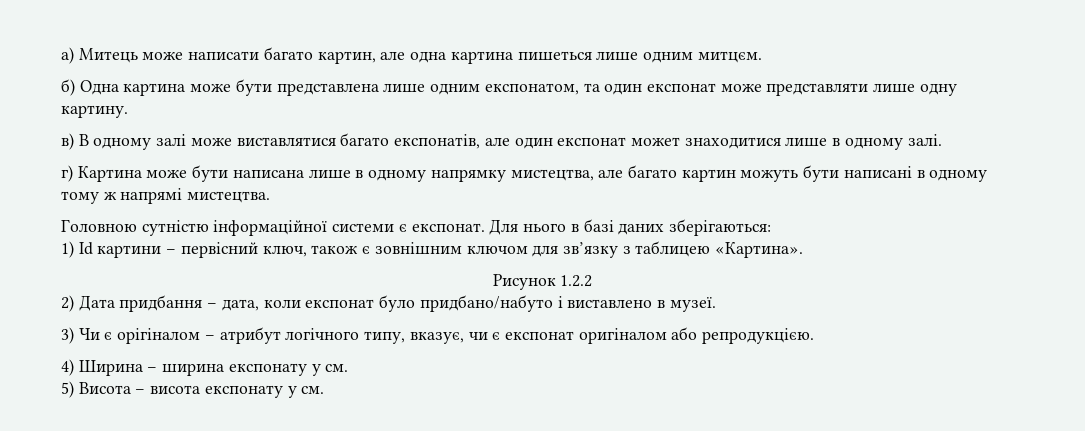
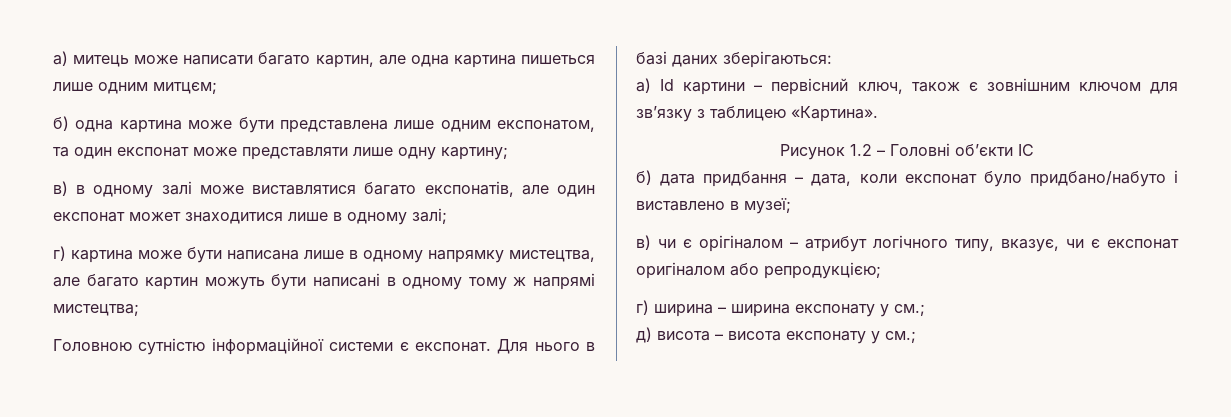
[61,47,138,64] а) Митець -> [53,51,130,67] а) митець
[697,51,762,63] [61,79,119,96] митцєм. // б) Одна -> [153,82,217,94] [53,116,114,132] митцєм; // б) одна
[61,105,128,118] [61,133,89,150] картину. // в) В -> [441,147,508,160] [53,181,86,196] картину; // в) в
[907,134,942,146] [61,165,142,182] залі. // г) Картина -> [412,208,447,224] [53,246,133,263] залі; // г) картина
[187,191,271,203] мистецтва. -> [53,304,139,316] мистецтва;
[61,241,74,258] 1) -> [636,78,651,93] а)
[560,275,593,287] [61,295,115,312] 1.2.2 // 2) Дата -> [850,143,1034,156] [636,170,696,186] 1.2 – Головні об’єкти ІС // б) дата
[669,297,716,312] [61,327,100,344] музеї. // 3) Чи -> [744,198,791,214] [636,235,676,250] музеї; // в) чи
[702,328,815,344] [61,359,143,376] репродукцією. // 4) Ширина -> [764,262,881,279] [636,300,713,317] репродукцією; // г) ширина
[325,364,349,372] [61,381,131,398] см. // 5) Висота -> [894,304,925,316] [636,327,710,343] см.; // д) висота
[301,386,325,394] см. -> [885,331,916,343] см.;

